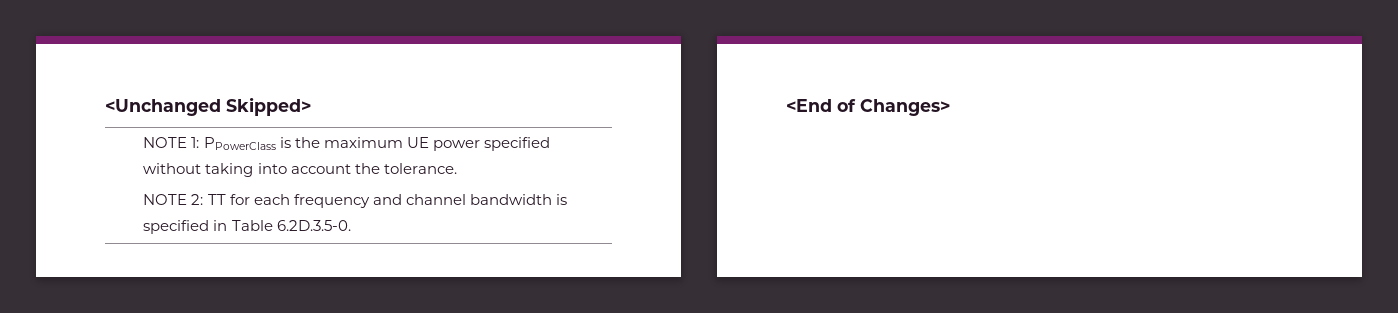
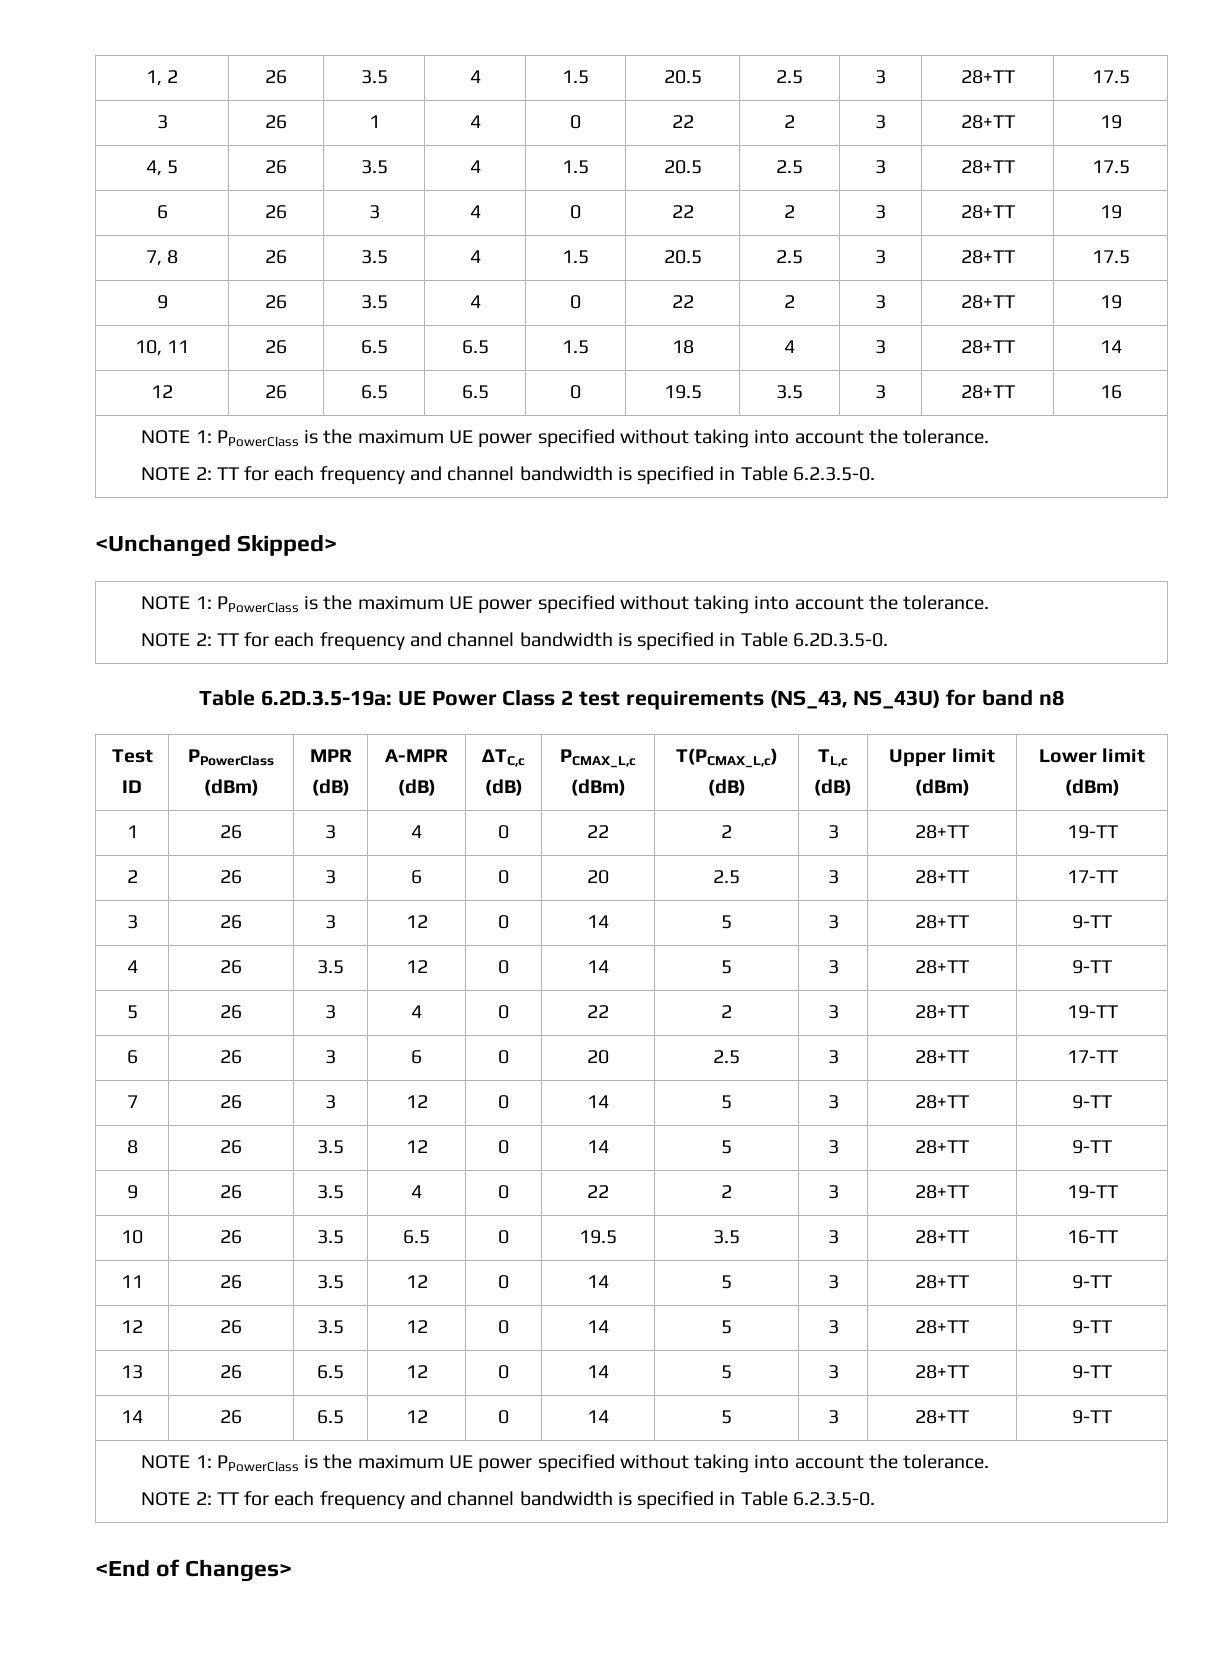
(105, 107) none -> [145,70,179,86] [265,70,287,84] [360,70,388,84] [469,70,481,83] [562,70,589,84] [663,70,702,84] [776,70,803,84] [875,70,886,84] [960,70,1015,84] [1091,70,1130,84] [156,115,168,129] [265,115,287,129] [368,115,380,128] [469,115,481,128] [570,115,581,129] [671,115,694,128] [784,115,795,128] [875,115,886,129] [960,115,1015,129] [1099,115,1122,129] [145,160,179,176] [265,160,287,174] [360,160,388,174] [469,160,481,173] [562,160,589,174] [663,160,702,174] [776,160,803,174] [875,160,886,174] [960,160,1015,174] [1091,160,1130,174] [156,205,168,219] [265,205,287,219] [368,205,380,219] [469,205,481,218] [570,205,581,219] [671,205,694,218] [784,205,795,218] [875,205,886,219] [960,205,1015,219] [1099,205,1122,219] [145,250,179,266] [265,250,287,264] [360,250,388,264] [469,250,481,263] [562,250,589,264] [663,250,702,264] [776,250,803,264] [875,250,886,264] [960,250,1015,264] [1091,250,1130,264] [156,295,168,309] [265,295,287,309] [360,295,388,309] [469,295,481,308] [570,295,581,309] [671,295,694,308] [784,295,795,308] [875,295,886,309] [960,295,1015,309] [1099,295,1122,309] [134,340,190,356] [265,340,287,354] [360,340,388,354] [461,340,489,354] [562,340,589,354] [671,340,694,354] [784,340,795,353] [875,340,886,354] [960,340,1015,354] [1099,340,1122,353] [151,385,173,398] [265,385,287,399] [360,385,388,399] [461,385,489,399] [570,385,581,399] [663,385,702,399] [776,385,803,399] [875,385,886,399] [960,385,1015,399] [1099,385,1122,399] [141,429,990,448] [141,466,875,485] 1, 2 | 26 | 3.5 | 4 | 1.5 | 20.5 | 2.5 | 3 | 28+TT | 17.5 // 3 | 26 | 1 | 4 | 0 | 22 | 2 | 3 | 28+TT | 19 // 4, 5 | 26 | 3.5 | 4 | 1.5 | 20.5 | 2.5 | 3 | 28+TT | 17.5 // 6 | 26 | 3 | 4 | 0 | 22 | 2 | 3 | 28+TT | 19 // 7, 8 | 26 | 3.5 | 4 | 1.5 | 20.5 | 2.5 | 3 | 28+TT | 17.5 // 9 | 26 | 3.5 | 4 | 0 | 22 | 2 | 3 | 28+TT | 19 // 10, 11 | 26 | 6.5 | 6.5 | 1.5 | 18 | 4 | 3 | 28+TT | 14 // 12 | 26 | 6.5 | 6.5 | 0 | 19.5 | 3.5 | 3 | 28+TT | 16 // NOTE 1: PPowerClass is the maximum UE power specified without taking into account the tolerance. // NOTE 2: TT for each frequency and channel bandwidth is specified in Table 6.2.3.5-0. //
(351, 225) none -> [199,689,1064,710] [111,749,153,763] [122,780,142,793] [188,749,274,766] [203,779,259,796] [309,749,352,762] [311,779,350,796] [385,749,448,762] [397,779,436,796] [481,749,525,767] [484,779,523,796] [560,749,636,768] [570,779,626,796] [675,748,778,768] [707,779,746,796] [818,749,848,767] [814,779,852,796] [889,748,995,767] [914,779,970,796] [1038,748,1146,763] [1064,779,1120,796] [126,825,138,838] [220,825,242,839] [325,825,336,839] [411,825,422,838] [498,825,509,839] [587,825,609,838] [721,825,732,838] [827,825,839,839] [915,825,969,839] [1066,825,1118,839] [126,870,138,883] [220,870,242,884] [325,870,336,884] [411,870,422,884] [498,870,509,884] [587,870,609,884] [713,870,740,884] [827,870,839,884] [915,870,969,884] [1066,870,1118,883] [126,915,138,929] [220,915,242,929] [325,915,336,929] [405,915,428,928] [498,915,509,929] [587,915,609,928] [721,915,732,929] [827,915,839,929] [915,915,969,929] [1072,915,1112,929] [126,960,138,973] [220,960,242,974] [317,960,344,974] [405,960,428,973] [498,960,509,974] [587,960,609,973] [721,960,732,974] [827,960,839,974] [915,960,969,974] [1072,960,1112,974] [126,1005,138,1019] [220,1005,242,1019] [325,1005,336,1019] [411,1005,422,1018] [498,1005,509,1019] [587,1005,609,1018] [721,1005,732,1018] [827,1005,839,1019] [915,1005,969,1019] [1066,1005,1118,1019] [126,1050,138,1064] [220,1050,242,1064] [325,1050,336,1064] [411,1050,422,1064] [498,1050,509,1064] [587,1050,609,1064] [713,1050,740,1064] [827,1050,839,1064] [915,1050,969,1064] [1066,1050,1118,1063] [126,1095,138,1108] [220,1095,242,1109] [325,1095,336,1109] [405,1095,428,1108] [498,1095,509,1109] [587,1095,609,1108] [721,1095,732,1109] [827,1095,839,1109] [915,1095,969,1109] [1072,1095,1112,1109] [126,1140,138,1154] [220,1140,242,1154] [317,1140,344,1154] [405,1140,428,1153] [498,1140,509,1154] [587,1140,609,1153] [721,1140,732,1154] [827,1140,839,1154] [915,1140,969,1154] [1072,1140,1112,1154] [126,1185,138,1199] [220,1185,242,1199] [317,1185,344,1199] [411,1185,422,1198] [498,1185,509,1199] [587,1185,609,1198] [721,1185,732,1198] [827,1185,839,1199] [915,1185,969,1199] [1066,1185,1118,1199] [121,1230,143,1244] [220,1230,242,1244] [317,1230,344,1244] [403,1230,430,1244] [498,1230,509,1244] [579,1230,617,1244] [713,1230,740,1244] [827,1230,839,1244] [915,1230,969,1244] [1066,1230,1118,1244] [121,1275,143,1288] [220,1275,242,1289] [317,1275,344,1289] [405,1275,428,1288] [498,1275,509,1289] [587,1275,609,1288] [721,1275,732,1289] [827,1275,839,1289] [915,1275,969,1289] [1072,1275,1112,1289] [121,1320,143,1333] [220,1320,242,1334] [317,1320,344,1334] [405,1320,428,1333] [498,1320,509,1334] [587,1320,609,1333] [721,1320,732,1334] [827,1320,839,1334] [915,1320,969,1334] [1072,1320,1112,1334] [121,1365,143,1379] [220,1365,242,1379] [317,1365,344,1379] [405,1365,428,1378] [498,1365,509,1379] [587,1365,609,1378] [721,1365,732,1379] [827,1365,839,1379] [915,1365,969,1379] [1072,1365,1112,1379] [121,1410,143,1423] [220,1410,242,1424] [317,1410,344,1424] [405,1410,428,1423] [498,1410,509,1424] [587,1410,609,1423] [721,1410,732,1424] [827,1410,839,1424] [915,1410,969,1424] [1072,1410,1112,1424] [141,1454,990,1473] [141,1491,875,1510] // Table 6.2D.3.5-19a: UE Power Class 2 test requirements (NS_43, NS_43U) for band n8 // Test // ID | PPowerClass // (dBm) | MPR // (dB) | A-MPR // (dB) | ΔTC,c // (dB) | PCMAX_L,c // (dBm) | T(PCMAX_L,c) // (dB) | TL,c // (dB) | Upper limit // (dBm) | Lower limit // (dBm) // 1 | 26 | 3 | 4 | 0 | 22 | 2 | 3 | 28+TT | 19-TT // 2 | 26 | 3 | 6 | 0 | 20 | 2.5 | 3 | 28+TT | 17-TT // 3 | 26 | 3 | 12 | 0 | 14 | 5 | 3 | 28+TT | 9-TT // 4 | 26 | 3.5 | 12 | 0 | 14 | 5 | 3 | 28+TT | 9-TT // 5 | 26 | 3 | 4 | 0 | 22 | 2 | 3 | 28+TT | 19-TT // 6 | 26 | 3 | 6 | 0 | 20 | 2.5 | 3 | 28+TT | 17-TT // 7 | 26 | 3 | 12 | 0 | 14 | 5 | 3 | 28+TT | 9-TT // 8 | 26 | 3.5 | 12 | 0 | 14 | 5 | 3 | 28+TT | 9-TT // 9 | 26 | 3.5 | 4 | 0 | 22 | 2 | 3 | 28+TT | 19-TT // 10 | 26 | 3.5 | 6.5 | 0 | 19.5 | 3.5 | 3 | 28+TT | 16-TT // 11 | 26 | 3.5 | 12 | 0 | 14 | 5 | 3 | 28+TT | 9-TT // 12 | 26 | 3.5 | 12 | 0 | 14 | 5 | 3 | 28+TT | 9-TT // 13 | 26 | 6.5 | 12 | 0 | 14 | 5 | 3 | 28+TT | 9-TT // 14 | 26 | 6.5 | 12 | 0 | 14 | 5 | 3 | 28+TT | 9-TT // NOTE 1: PPowerClass is the maximum UE power specified without taking into account the tolerance. // NOTE 2: TT for each frequency and channel bandwidth is specified in Table 6.2.3.5-0.

